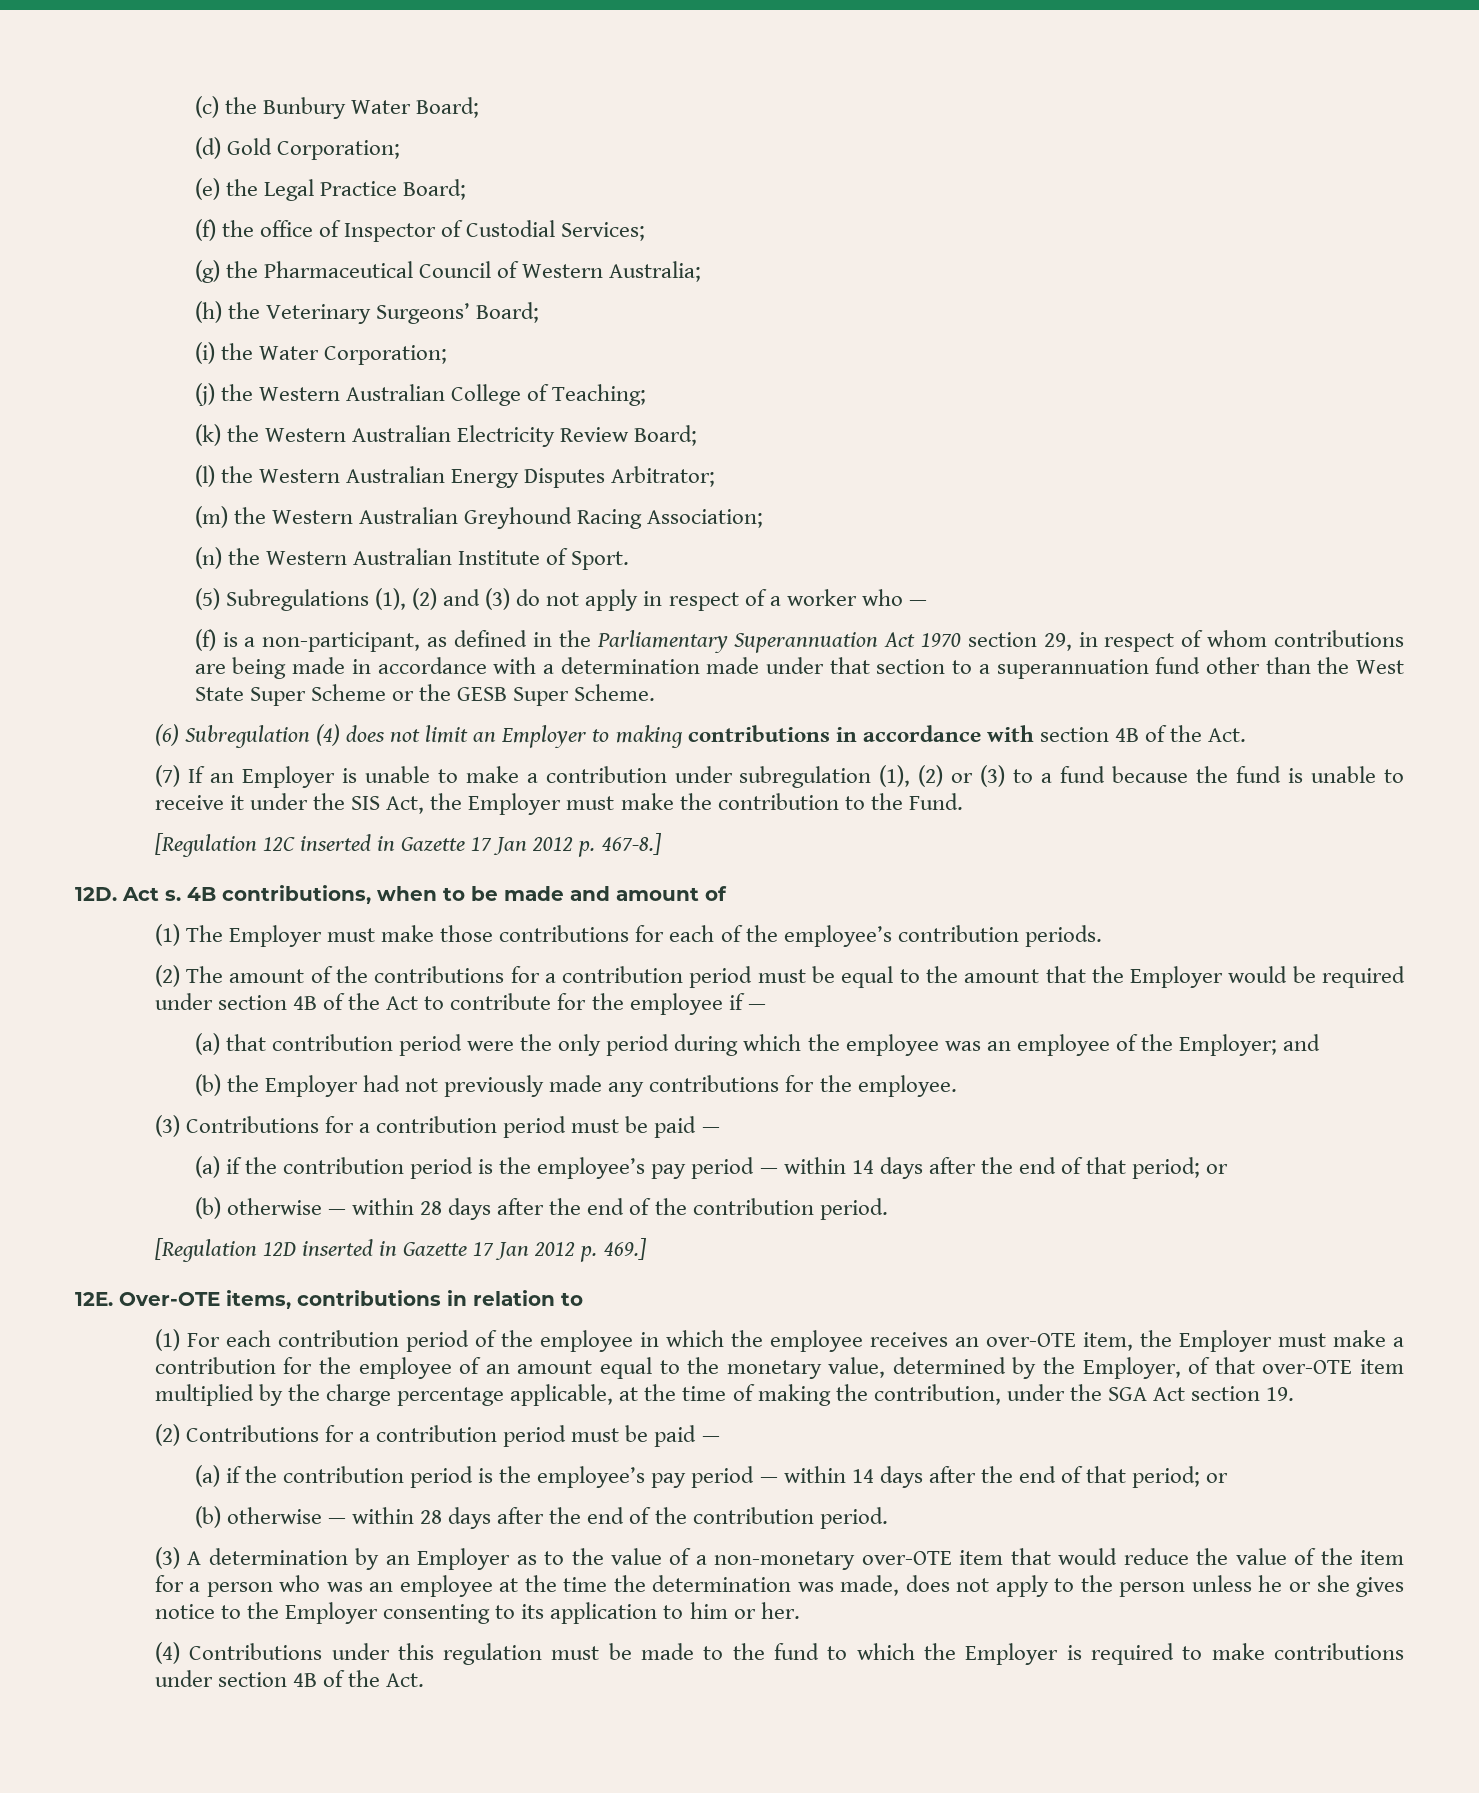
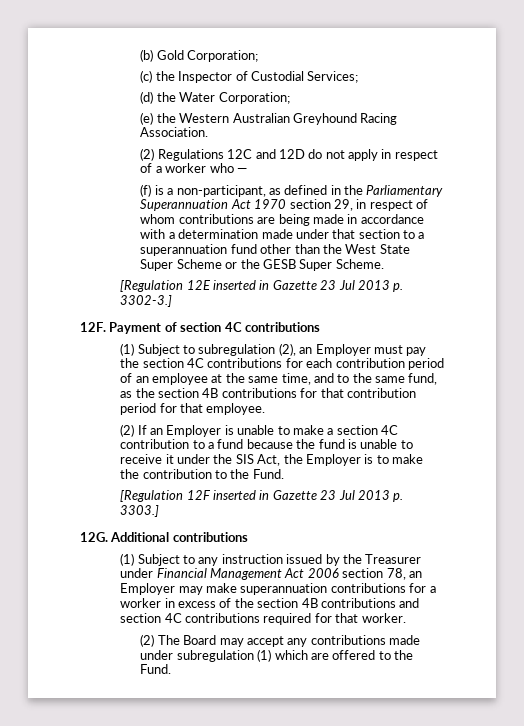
[194,96,480,119] [194,137,400,160] [194,178,467,201] [194,219,646,242] [194,260,702,283] [194,301,540,324] [194,342,447,365] [194,383,647,406] [194,424,698,447] [194,465,716,488] [194,506,228,528] (c) the Bunbury Water Board; // (d) Gold Corporation; // (e) the Legal Practice Board; // (f) the office of Inspector of Custodial Services; // (g) the Pharmaceutical Council of Western Australia; // (h) the Veterinary Surgeons’ Board; // (i) the Water Corporation; // (j) the Western Australian College of Teaching; // (k) the Western Australian Electricity Review Board; // (l) the Western Australian Energy Disputes Arbitrator; // (m) -> [140,49,259,62] [140,70,359,83] [140,91,290,104] [140,112,154,125] (b) Gold Corporation; // (c) the Inspector of Custodial Services; // (d) the Water Corporation; // (e)
[647,509,764,528] [194,547,630,570] [194,588,511,611] Association; // (n) the Western Australian Institute of Sport. // (5) Subregulations (1), (2) and (3) -> [140,127,209,137] [140,148,305,161] Association. // (2) Regulations 12C and 12D
[154,724,1247,748] [154,765,180,787] (6) Subregulation (4) does not limit an Employer to making contributions in accordance with section 4B of the Act. // (7) -> [120,280,404,292] [120,295,173,307] [80,322,320,334] [120,343,427,356] [120,358,444,370] [120,373,438,385] [120,388,416,398] [120,403,266,415] [120,424,135,437] [Regulation 12E inserted in Gazette 23 Jul 2013 p. 3302-3.] // 12F. Payment of section 4C contributions // (1) Subject to subregulation (2), an Employer must pay the section 4C contributions for each contribution period of an employee at the same time, and to the same fund, as the section 4B contributions for that contribution period for that employee. // (2)
[545,765,1006,788] contribution under subregulation (1), (2) or (3) -> [336,425,399,435] [120,439,190,449] section 4C contribution
[566,796,615,810] must -> [364,454,389,464] is to
[262,833,662,857] [75,885,727,904] [154,924,1102,947] [154,965,1405,988] [154,993,766,1015] [194,1033,1321,1056] [194,1074,957,1097] [154,1115,720,1138] [194,1156,1229,1179] [194,1197,888,1220] [154,1238,647,1262] [75,1290,583,1309] [154,1329,1404,1352] [154,1357,1404,1379] [154,1384,1295,1406] [154,1424,720,1447] [194,1465,1229,1488] [194,1506,888,1529] [154,1547,1405,1570] [154,1575,1404,1597] [154,1602,800,1624] [154,1642,1404,1665] [154,1670,425,1687] 12C inserted in Gazette 17 Jan 2012 p. 467-8.] // 12D. Act s. 4B contributions, when to be made and amount of // (1) The Employer must make those contributions for each of the employee’s contribution periods. // (2) The amount of the contributions for a contribution period must be equal to the amount that the Employer would be required under section 4B of the Act to contribute for the employee if — // (a) that contribution period were the only period during which the employee was an employee of the Employer; and // (b) the Employer had not previously made any contributions for the employee. // (3) Contributions for a contribution period must be paid — // (a) if the contribution period is the employee’s pay period — within 14 days after the end of that period; or // (b) otherwise — within 28 days after the end of the contribution period. // [Regulation 12D inserted in Gazette 17 Jan 2012 p. 469.] // 12E. Over-OTE items, contributions in relation to // (1) For each contribution period of the employee in which the employee receives an over-OTE item, the Employer must make a contribution for the employee of an amount equal to the monetary value, determined by the Employer, of that over-OTE item multiplied by the charge percentage applicable, at the time of making the contribution, under the SGA Act section 19. // (2) Contributions for a contribution period must be paid — // (a) if the contribution period is the employee’s pay period — within 14 days after the end of that period; or // (b) otherwise — within 28 days after the end of the contribution period. // (3) A determination by an Employer as to the value of a non-monetary over-OTE item that would reduce the value of the item for a person who was an employee at the time the determination was made, does not apply to the person unless he or she gives notice to the Employer consenting to its application to him or her. // (4) Contributions under this regulation must be made to the fund to which the Employer is required to make contributions under section 4B of the Act. -> [186,490,404,502] [120,505,160,517] [80,532,248,542] [120,553,422,566] [120,568,422,580] [120,583,436,595] [120,598,420,608] [120,613,406,625] [140,634,421,647] [140,649,414,662] [140,664,172,674] 12F inserted in Gazette 23 Jul 2013 p. 3303.] // 12G. Additional contributions // (1) Subject to any instruction issued by the Treasurer under Financial Management Act 2006 section 78, an Employer may make superannuation contributions for a worker in excess of the section 4B contributions and section 4C contributions required for that worker. // (2) The Board may accept any contributions made under subregulation (1) which are offered to the Fund.

